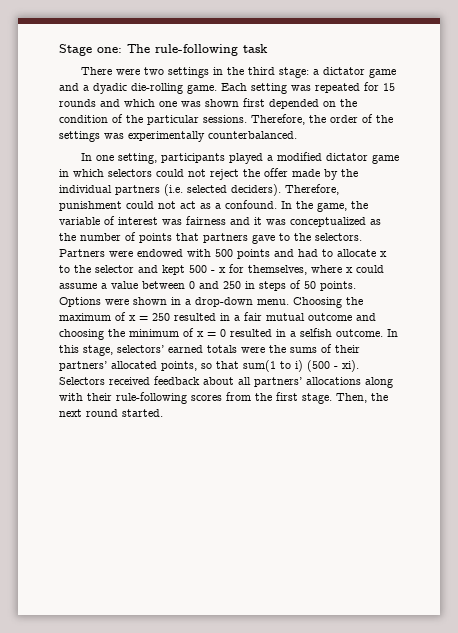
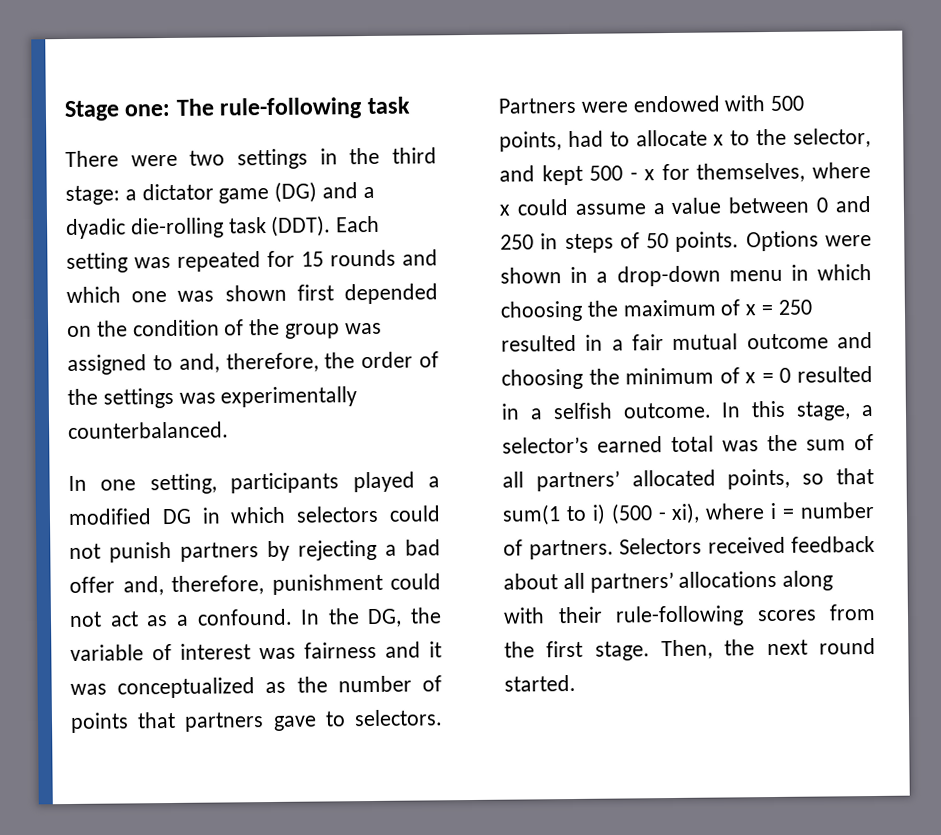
(396, 73) none -> [274,181,318,203] (DG)
[187,84,217,94] game. -> [227,215,332,237] task (DDT).
[147,114,305,125] particular sessions. Therefore, -> [285,322,382,339] [67,352,319,376] group was assigned to and, therefore,
[325,153,399,164] dictator game -> [161,508,192,525] DG
[210,168,358,180] [59,184,339,196] reject the offer made by the individual partners (i.e. selected deciders). Therefore, -> [109,539,441,563] [69,575,264,596] punish partners by rejecting a bad offer and, therefore,
[317,202,347,212] game, -> [367,608,403,628] DG,
[294,233,311,241] the -> (346, 719) none
[237,249,294,259] points and -> [499,131,562,152] points,
[95,265,134,273] selector -> [793,128,871,148] selector,
[257,297,342,308] menu. Choosing -> [728,264,872,282] [500,300,583,322] menu in which choosing
[117,344,360,353] selectors’ earned totals were the sums of their -> [861,404,874,417] [502,433,874,454] [502,471,524,488] a selector’s earned total was the sum of all
[342,360,359,372] xi). -> [671,501,875,525] [503,539,614,560] xi), where i = number of partners.

